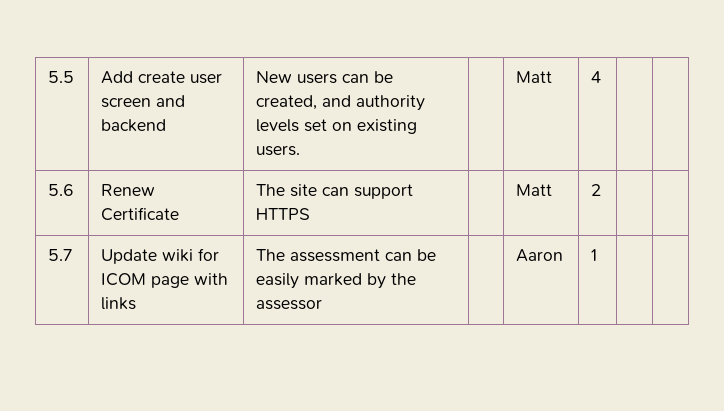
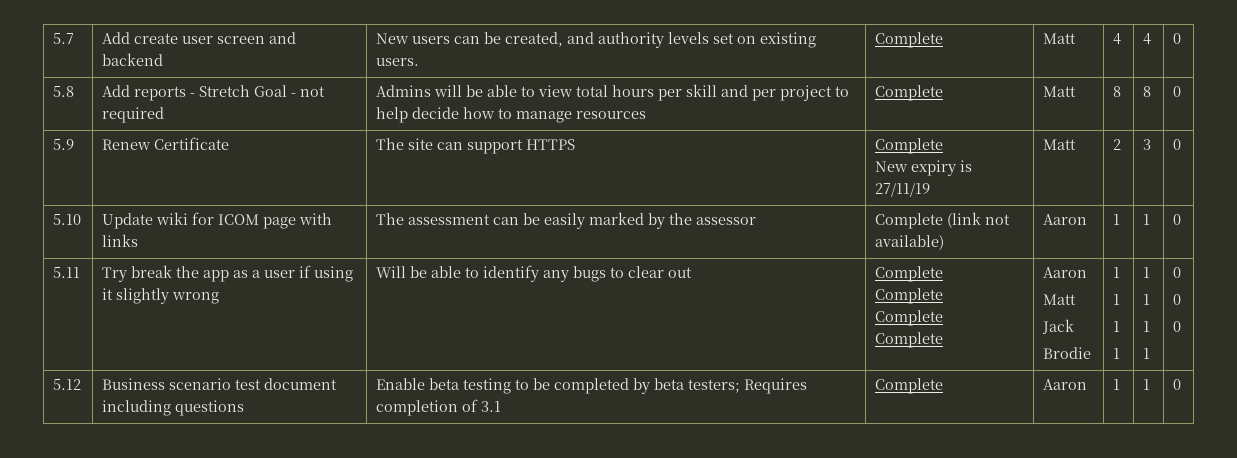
[48,71,75,83] 5.5 -> [53,33,75,44] 5.7
(301, 150) none -> [875,32,944,48] Complete
[48,184,75,196] | // 5.6 -> [1143,33,1152,45] [1173,33,1182,44] [53,86,75,97] [102,85,326,101] [102,107,165,123] [376,84,850,101] [376,107,647,123] [875,85,944,101] [1043,86,1077,97] [1113,86,1122,97] [1143,86,1152,97] [1173,86,1182,97] [53,139,75,150] 4 | 0 // 5.8 | Add reports - Stretch Goal - not required | Admins will be able to view total hours per skill and per project to help decide how to manage resources | Complete | Matt | 8 | 8 | 0 // 5.9
(311, 214) none -> [875,138,944,154] [875,160,973,176] [875,183,931,197] Complete // New expiry is 27/11/19
[48,249,73,261] | // 5.7 -> [1143,139,1152,150] [1173,139,1182,150] [53,214,82,225] 3 | 0 // 5.10
[516,249,564,262] [591,249,598,261] | Aaron | 1 | | -> [875,212,1011,229] [875,235,945,250] [1043,214,1088,225] [1113,214,1121,225] [1143,214,1151,225] [1173,214,1182,225] [53,267,81,278] [102,265,354,282] [102,288,220,304] [376,265,693,282] [875,266,944,282] [875,288,944,304] [875,310,944,326] [875,332,944,348] [1043,267,1088,278] [1043,294,1077,305] [1042,319,1075,334] [1043,347,1092,359] [1113,267,1121,278] [1113,294,1121,305] [1113,321,1121,332] [1113,348,1121,359] [1143,267,1151,278] [1143,294,1151,305] [1143,321,1151,332] [1143,348,1151,359] [1173,267,1182,278] [1173,294,1182,305] [1173,321,1182,332] [53,379,82,390] [102,378,338,390] [102,400,245,416] [376,378,808,394] [376,399,502,416] [875,378,944,394] [1043,379,1088,390] [1113,379,1121,390] [1143,379,1151,390] [1173,379,1182,390] Complete (link not available) | Aaron | 1 | 1 | 0 // 5.11 | Try break the app as a user if using it slightly wrong | Will be able to identify any bugs to clear out | Complete // Complete // Complete // Complete | Aaron // Matt // Jack // Brodie | 1 // 1 // 1 // 1 | 1 // 1 // 1 // 1 | 0 // 0 // 0 // 5.12 | Business scenario test document including questions | Enable beta testing to be completed by beta testers; Requires completion of 3.1 | Complete | Aaron | 1 | 1 | 0

